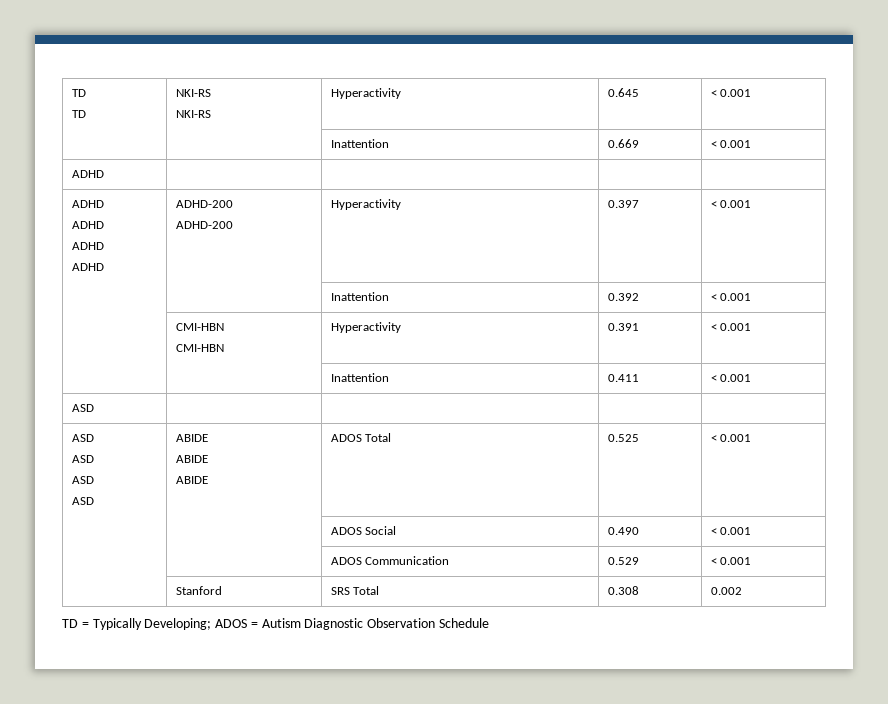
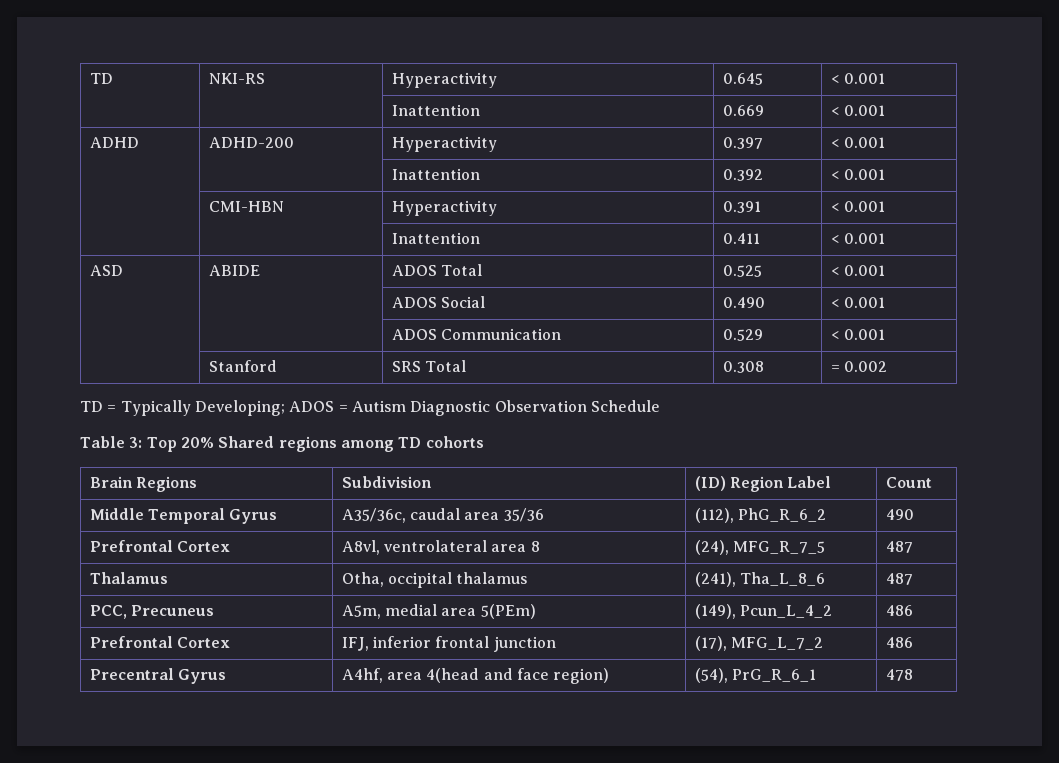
[72,89,87,97] [72,110,87,118] [176,89,212,97] [176,110,212,118] TD // TD | NKI-RS // NKI-RS -> [89,73,113,84] [208,73,265,84] TD | NKI-RS
[72,200,105,208] [72,221,105,229] [72,242,105,250] [72,263,105,271] [176,200,234,208] | | | // ADHD // ADHD // ADHD // ADHD | ADHD-200 // -> (139, 142) none
[176,344,225,352] // CMI-HBN -> (284, 206) none
[72,434,95,442] [72,455,95,463] [72,476,95,484] [72,497,95,505] [176,434,209,442] [176,455,209,463] | | | // ASD // ASD // ASD // ASD | ABIDE // ABIDE // -> (123, 270) none
(640, 590) none -> [830,365,840,372] =
(490, 623) none -> [80,436,484,452] [89,476,197,492] [341,476,432,488] [694,476,832,492] [885,477,932,488] [89,508,278,524] [341,508,544,523] [694,508,826,523] [885,509,914,520] [89,540,230,552] [341,540,540,555] [694,540,825,555] [885,541,913,553] [89,572,168,584] [341,572,528,588] [694,572,825,587] [885,573,913,585] [89,605,214,619] [341,604,536,619] [694,604,832,619] [885,605,913,616] [89,636,230,648] [341,636,556,652] [694,636,823,651] [885,637,913,648] [89,668,226,684] [341,668,610,684] [694,668,816,683] [885,669,913,681] // Table 3: Top 20% Shared regions among TD cohorts // Brain Regions | Subdivision | (ID) Region Label | Count // Middle Temporal Gyrus | A35/36c, caudal area 35/36 | (112), PhG_R_6_2 | 490 // Prefrontal Cortex | A8vl, ventrolateral area 8 | (24), MFG_R_7_5 | 487 // Thalamus | Otha, occipital thalamus | (241), Tha_L_8_6 | 487 // PCC, Precuneus | A5m, medial area 5(PEm) | (149), Pcun_L_4_2 | 486 // Prefrontal Cortex | IFJ, inferior frontal junction | (17), MFG_L_7_2 | 486 // Precentral Gyrus | A4hf, area 4(head and face region) | (54), PrG_R_6_1 | 478

